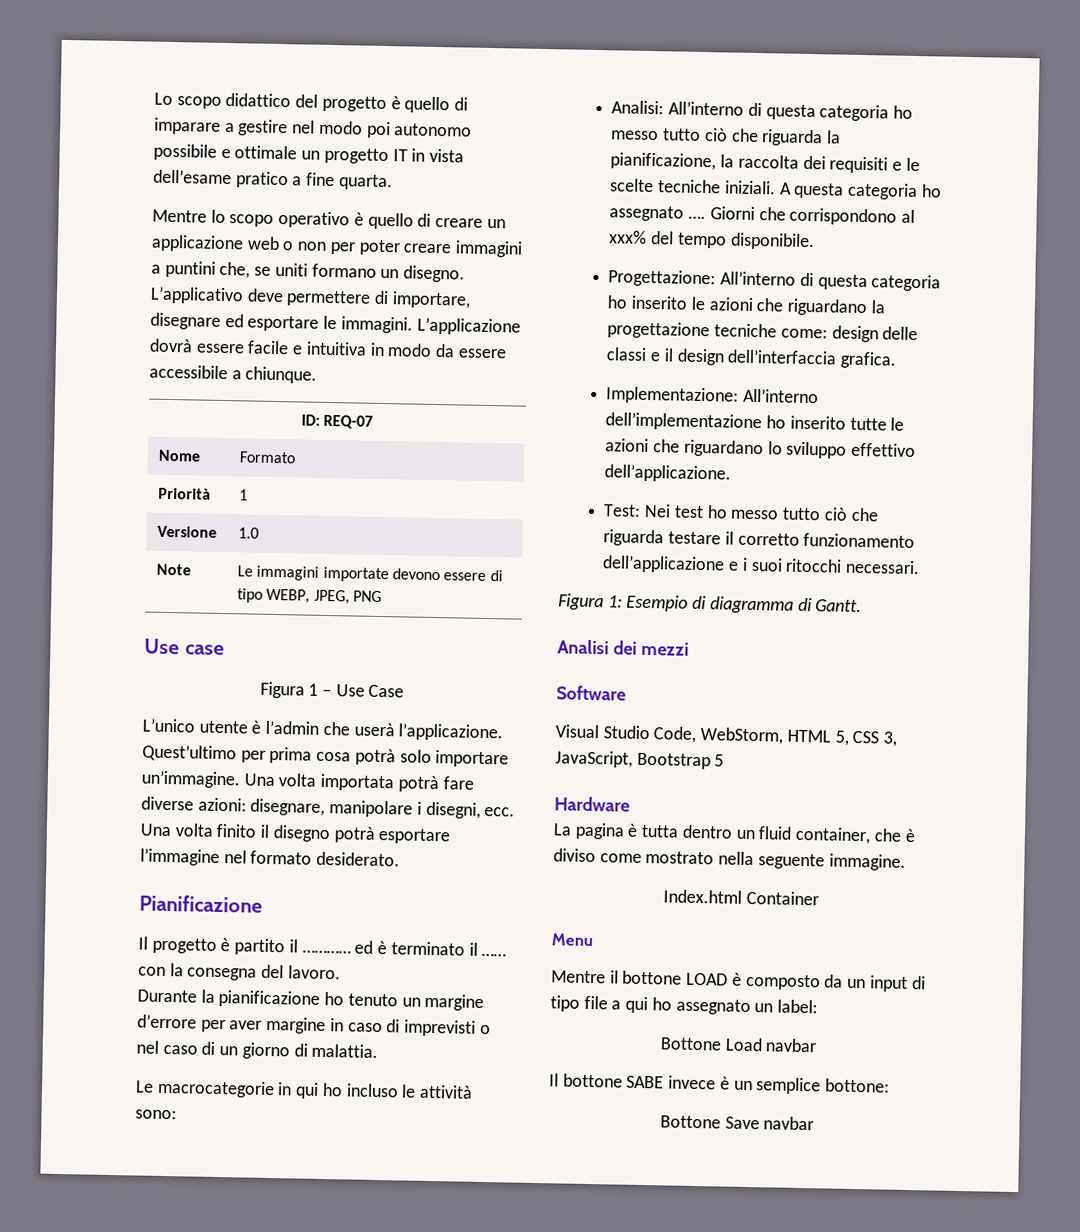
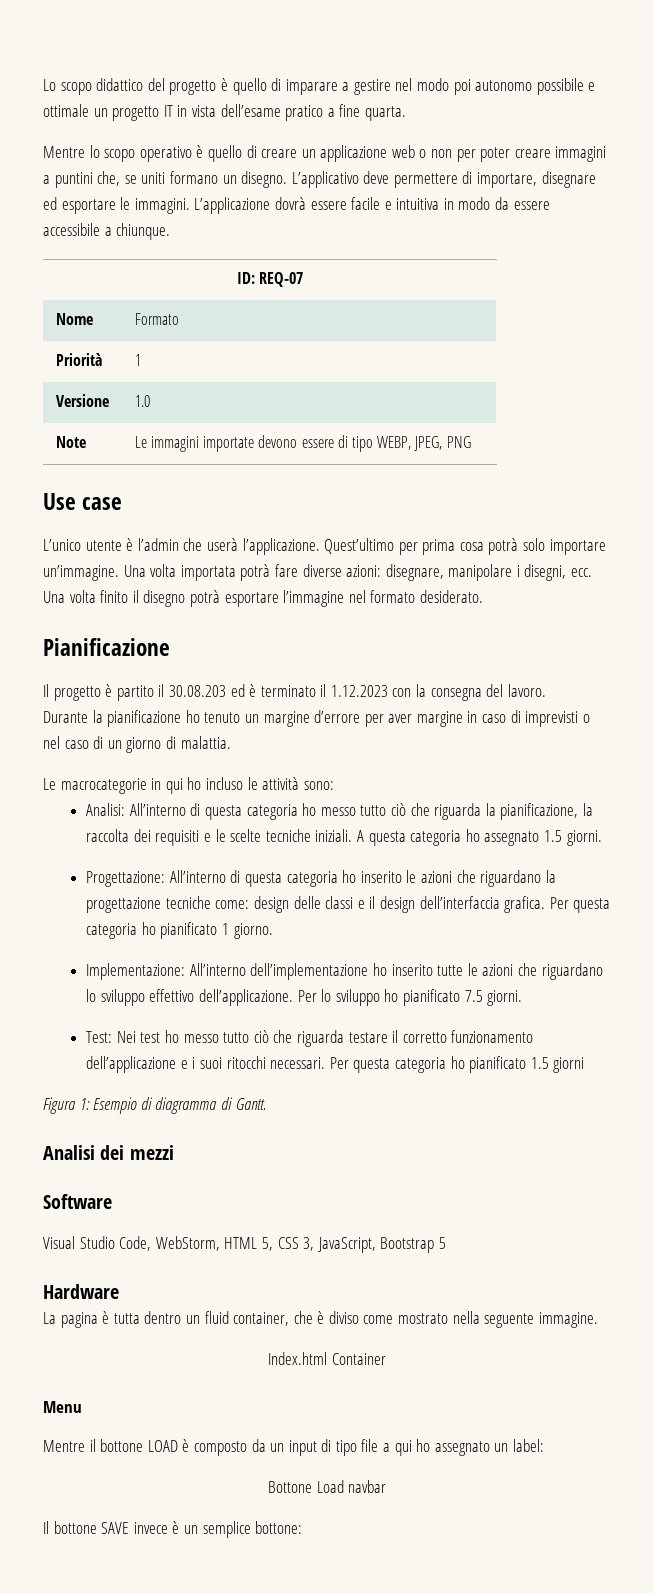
[259,681,405,699] // Figura 1 – Use Case -> (123, 503) none
[301,949,351,954] ………… -> [168,685,226,697] 30.08.203
[481,952,507,957] …… -> [330,685,388,697] 1.12.2023
[688,206,916,226] [609,230,815,251] …. Giorni che corrispondono al xxx% del tempo disponibile. -> [543,830,602,846] 1.5 giorni.
(898, 360) none -> [549,897,611,913] [86,922,273,939] Per questa categoria ho pianificato 1 giorno.
(732, 473) none -> [297,989,523,1006] Per lo sviluppo ho pianificato 7.5 giorni.
(921, 567) none -> [329,1056,585,1073] Per questa categoria ho pianificato 1.5 giorni
[626,1075,665,1089] SABE -> [101,1522,130,1534] SAVE
[659,1115,815,1131] // Bottone Save navbar -> (303, 1527) none

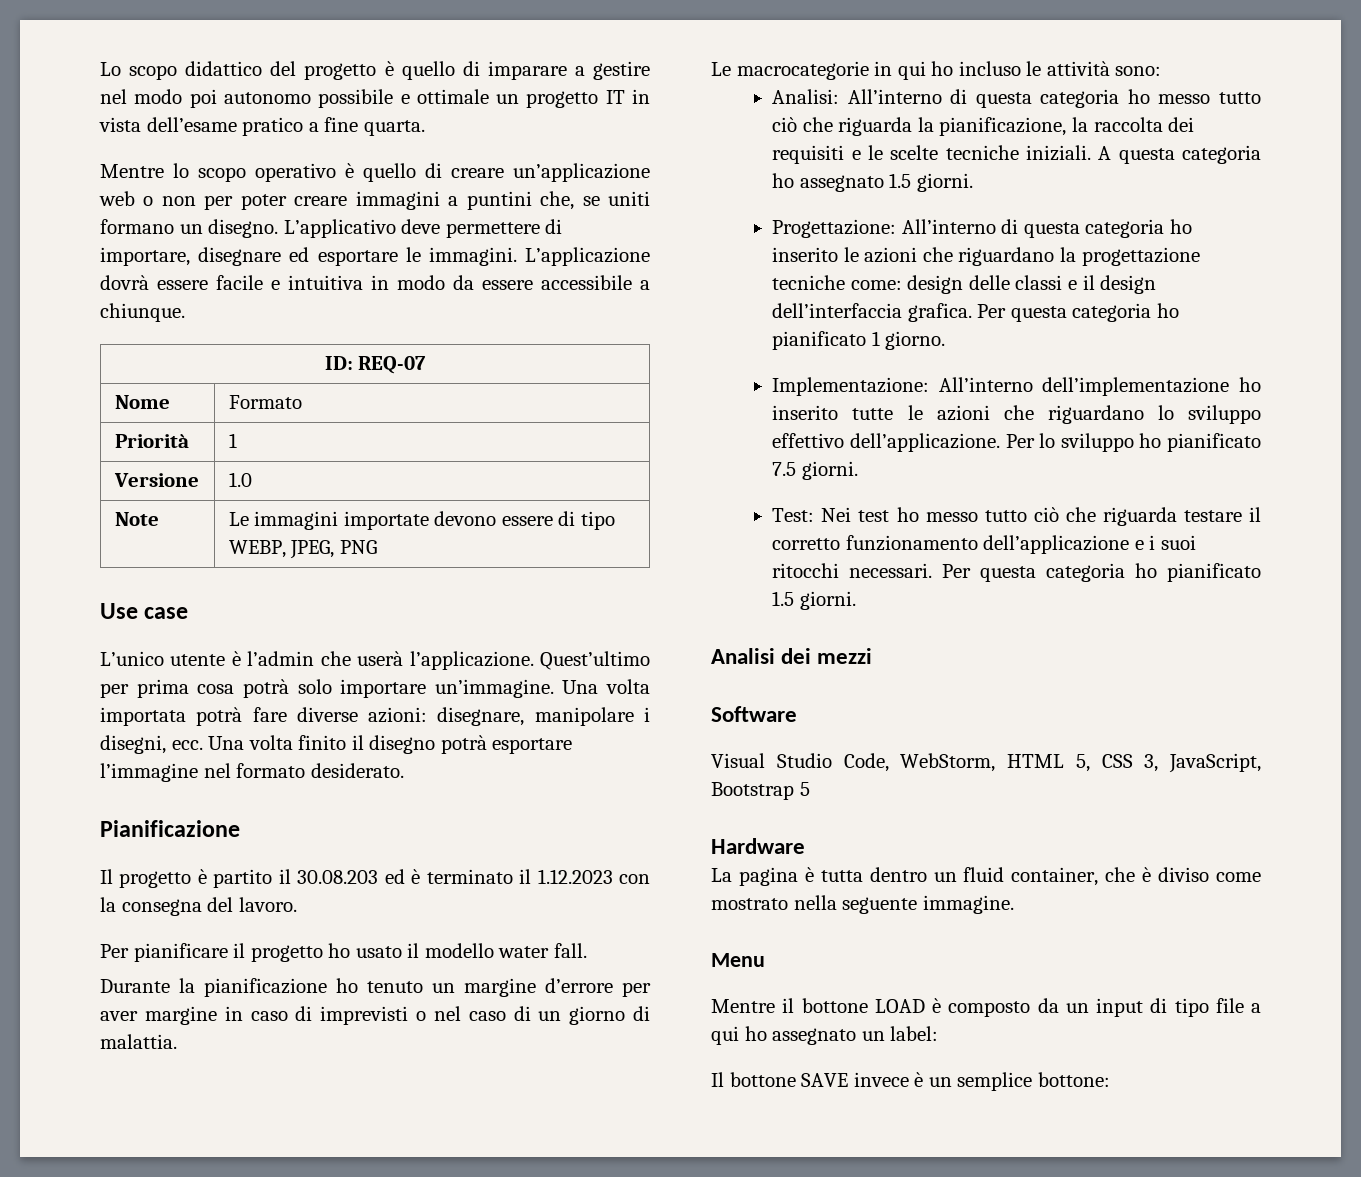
[301,145,388,162] un applicazione -> [513,163,650,182] un’applicazione
(546, 690) none -> [100,943,587,962] // Per pianificare il progetto ho usato il modello water fall.
[553,1057,585,1073] [43,1097,266,1114] giorni // Figura 1: Esempio di diagramma di Gantt. -> [799,591,856,610] giorni.
[268,1352,386,1365] // Index.html Container -> (1014, 904) none
[267,1480,387,1493] // Bottone Load navbar -> (939, 1033) none

